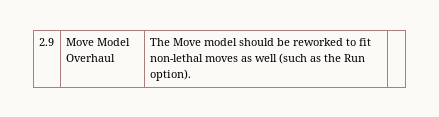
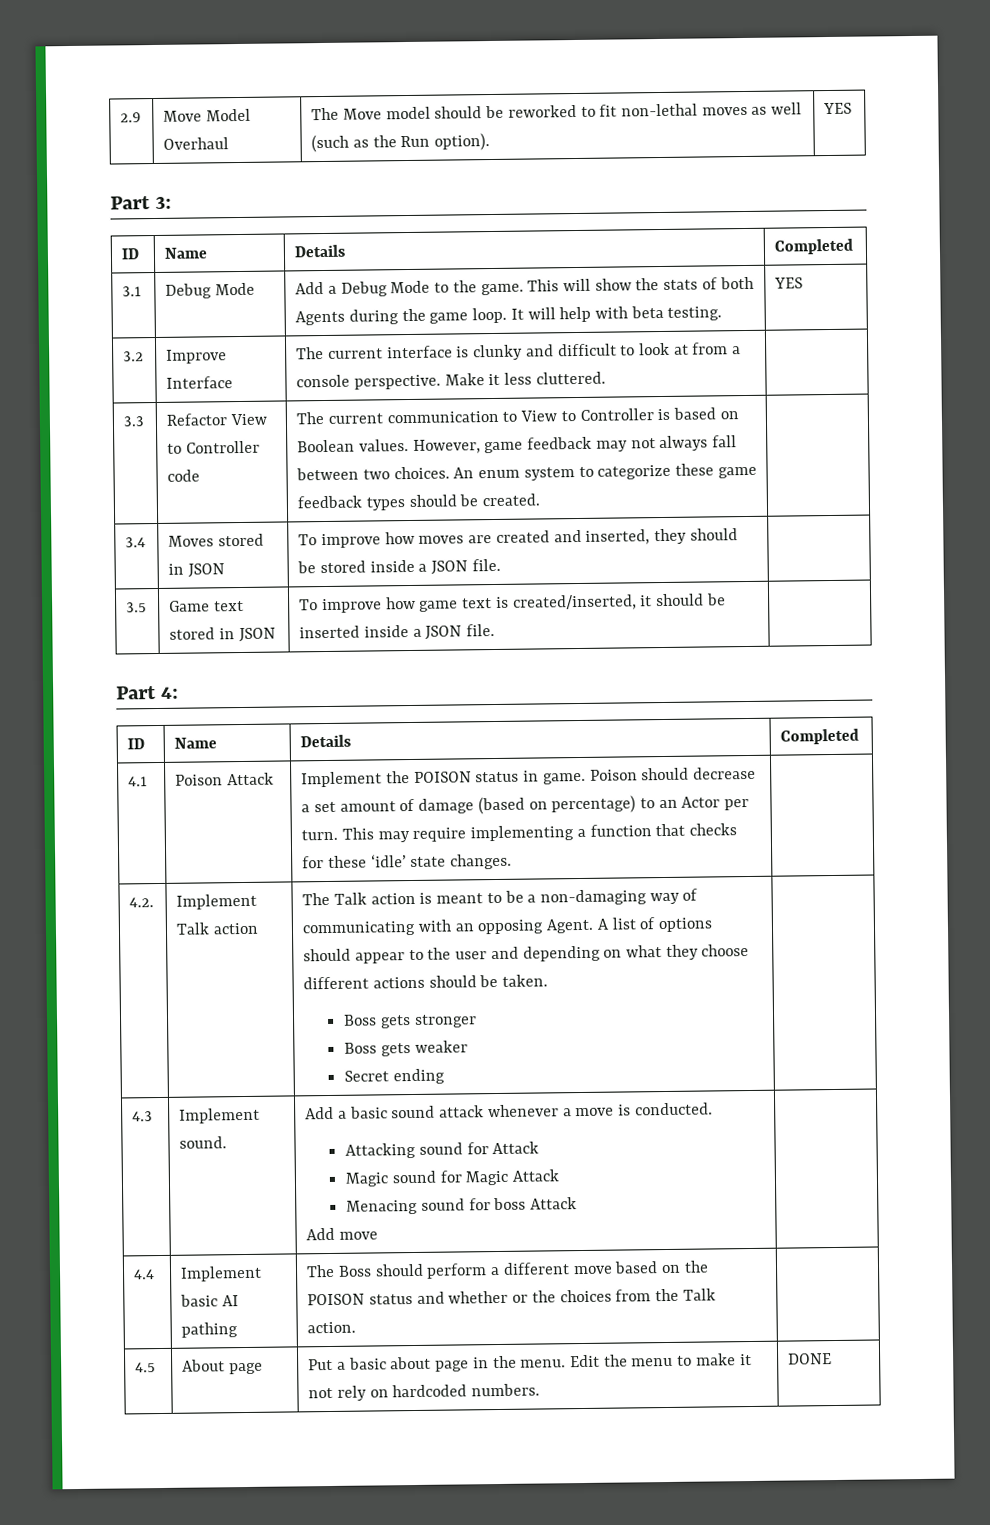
(191, 75) none -> [823,102,853,115] [110,196,173,210] [121,248,141,260] [164,247,208,259] [294,244,346,258] [774,238,854,255] [122,286,143,297] [165,282,255,299] [295,276,754,297] [295,305,723,326] [774,277,804,289] [123,351,145,362] [166,349,228,364] [166,376,234,389] [296,342,742,361] [296,371,606,390] [123,416,145,427] [166,413,267,426] [167,440,260,454] [167,469,201,482] [296,407,739,425] [297,435,737,454] [296,463,757,481] [297,493,541,511] [125,537,147,548] [168,533,264,547] [168,563,225,578] [298,528,738,549] [297,558,501,575] [126,602,148,613] [169,600,244,612] [169,627,276,643] [299,593,726,614] [299,623,496,640] [116,686,180,700] [127,738,146,750] [174,737,218,749] [300,734,352,748] [780,728,860,745] [128,776,149,787] [175,772,274,786] [301,766,756,788] [301,795,750,815] [301,823,737,843] [302,853,513,870] [129,897,155,908] [176,893,258,910] [176,922,259,935] [302,888,699,906] [302,917,713,937] [303,943,750,964] [303,974,549,990] [343,1014,477,1029] [344,1040,468,1057] [344,1068,445,1085] [132,1111,154,1122] [179,1107,261,1124] [179,1136,228,1149] [305,1102,713,1120] [345,1141,540,1159] [345,1169,560,1187] [346,1197,578,1215] [306,1227,378,1241] [133,1269,156,1280] [180,1265,263,1282] [180,1294,239,1307] [181,1322,239,1338] [306,1260,709,1279] [307,1288,716,1306] [307,1321,357,1334] [135,1362,157,1373] [182,1359,263,1375] [308,1353,752,1372] [308,1383,541,1401] [788,1353,833,1365] YES // Part 3: // ID | Name | Details | Completed // 3.1 | Debug Mode | Add a Debug Mode to the game. This will show the stats of both Agents during the game loop. It will help with beta testing. | YES // 3.2 | Improve Interface | The current interface is clunky and difficult to look at from a console perspective. Make it less cluttered. | // 3.3 | Refactor View to Controller code | The current communication to View to Controller is based on Boolean values. However, game feedback may not always fall between two choices. An enum system to categorize these game feedback types should be created. | // 3.4 | Moves stored in JSON | To improve how moves are created and inserted, they should be stored inside a JSON file. | // 3.5 | Game text stored in JSON | To improve how game text is created/inserted, it should be inserted inside a JSON file. | // Part 4: // ID | Name | Details | Completed // 4.1 | Poison Attack | Implement the POISON status in game. Poison should decrease a set amount of damage (based on percentage) to an Actor per turn. This may require implementing a function that checks for these ‘idle’ state changes. | // 4.2. | Implement Talk action | The Talk action is meant to be a non-damaging way of communicating with an opposing Agent. A list of options should appear to the user and depending on what they choose different actions should be taken. // Boss gets stronger // Boss gets weaker // Secret ending | // 4.3 | Implement sound. | Add a basic sound attack whenever a move is conducted. // Attacking sound for Attack // Magic sound for Magic Attack // Menacing sound for boss Attack // Add move | // 4.4 | Implement basic AI pathing | The Boss should perform a different move based on the POISON status and whether or the choices from the Talk action. | // 4.5 | About page | Put a basic about page in the menu. Edit the menu to make it not rely on hardcoded numbers. | DONE

